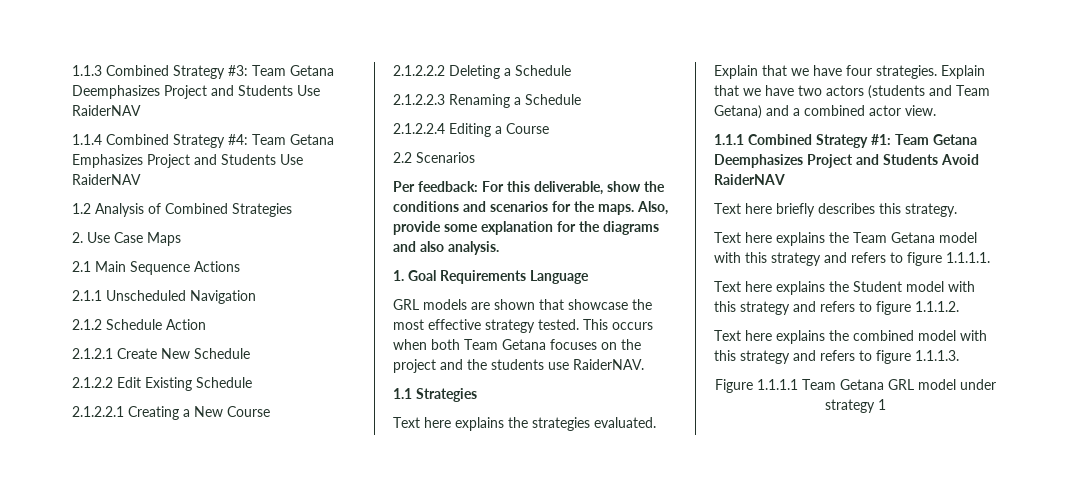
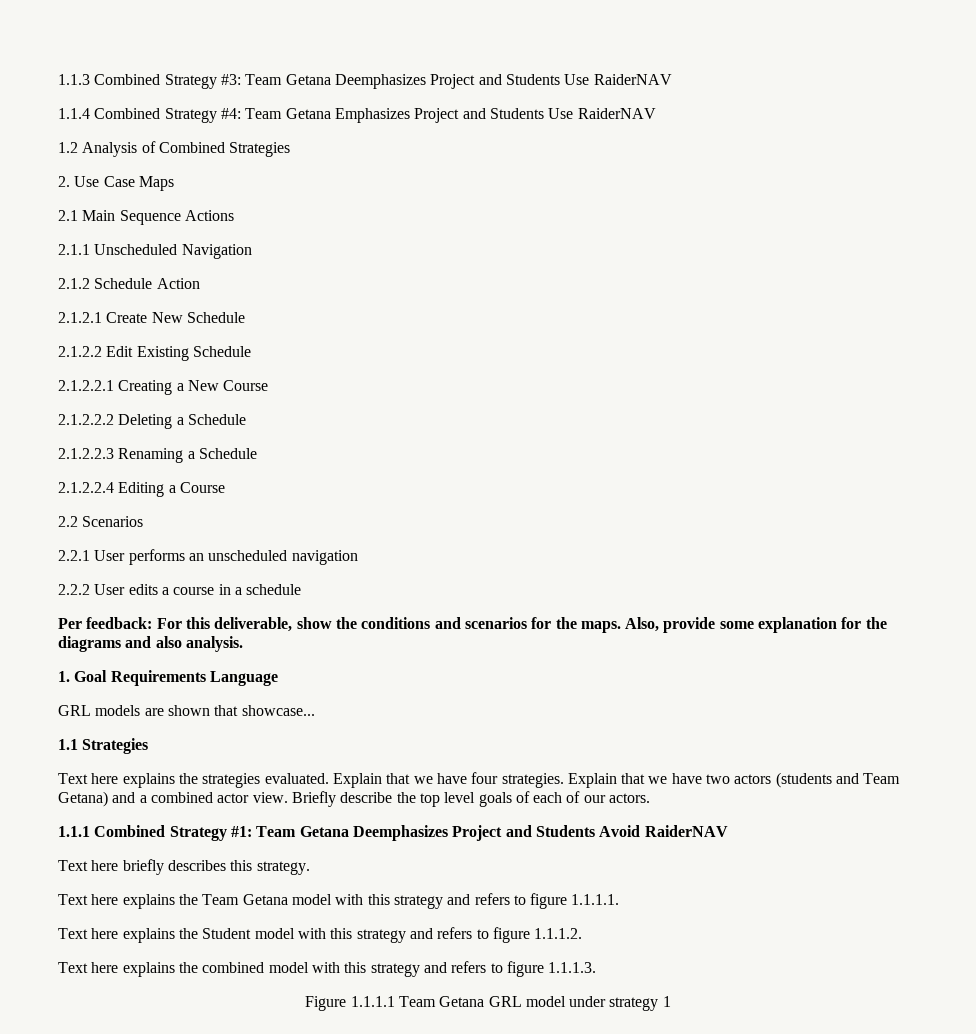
(475, 157) none -> [58,549,358,565] [58,584,302,595] // 2.2.1 User performs an unscheduled navigation // 2.2.2 User edits a course in a schedule
[568,299,652,310] [393,319,653,333] [393,339,641,350] [393,359,644,373] showcase the most effective strategy tested. This occurs when both Team Getana focuses on the project and the students use RaiderNAV. -> [241,705,315,716] showcase...
(936, 110) none -> [291,791,651,807] Briefly describe the top level goals of each of our actors.

